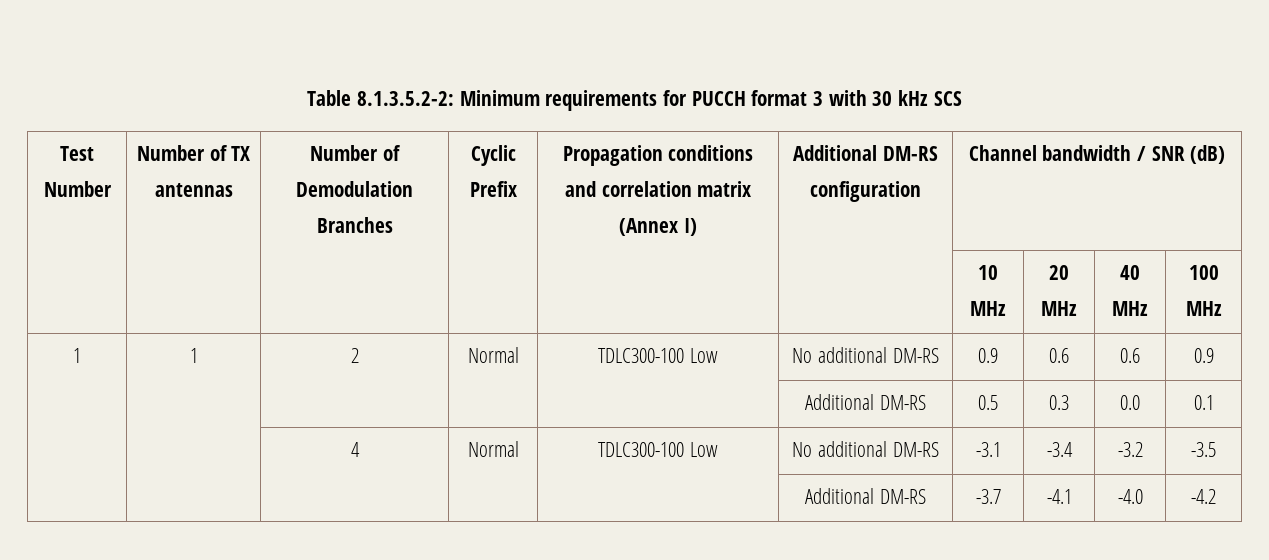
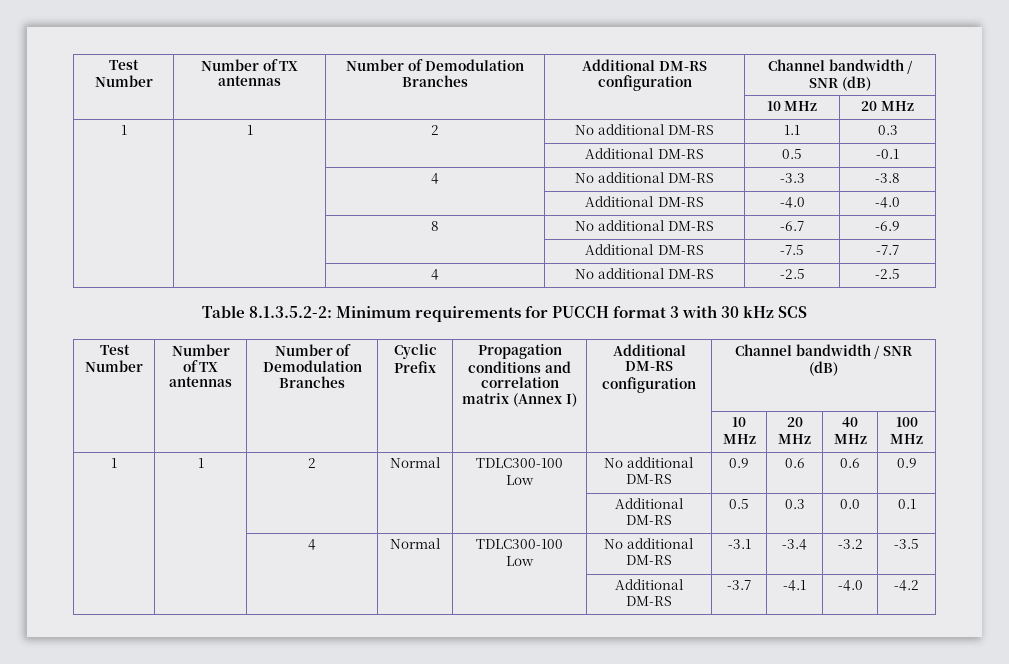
(307, 98) none -> [109,59,139,70] [94,75,153,87] [200,59,299,71] [218,75,281,86] [346,59,524,71] [402,75,469,87] [582,59,707,71] [597,75,692,91] [767,59,914,74] [809,76,871,91] [766,101,818,111] [861,101,914,111] [120,125,127,135] [246,125,253,135] [431,125,440,135] [574,124,715,135] [784,125,800,135] [877,125,898,135] [585,148,704,159] [782,149,802,159] [876,149,899,159] [431,173,440,184] [574,172,715,183] [779,173,805,183] [875,173,900,183] [585,196,704,207] [779,197,805,208] [875,197,900,208] [431,221,440,231] [574,220,715,231] [780,221,804,231] [875,221,900,231] [585,244,704,255] [780,245,804,255] [876,245,899,255] [431,269,440,280] [574,268,715,279] [779,269,805,279] [875,269,900,279] Test Number | Number of TX antennas | Number of Demodulation Branches | Additional DM-RS configuration | Channel bandwidth / SNR (dB) // | | | | 10 MHz | 20 MHz // 1 | 1 | 2 | No additional DM-RS | 1.1 | 0.3 // | | | Additional DM-RS | 0.5 | -0.1 // | | 4 | No additional DM-RS | -3.3 | -3.8 // | | | Additional DM-RS | -4.0 | -4.0 // | | 8 | No additional DM-RS | -6.7 | -6.9 // | | | Additional DM-RS | -7.5 | -7.7 // | | 4 | No additional DM-RS | -2.5 | -2.5 //

